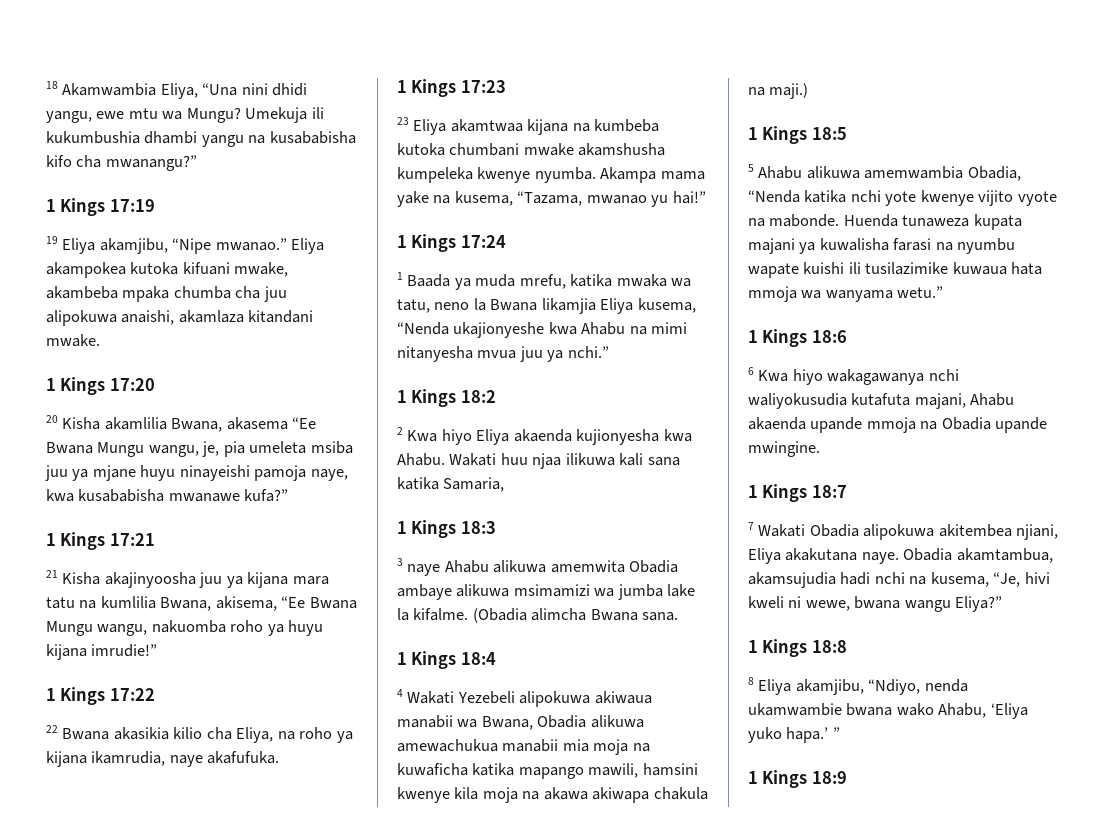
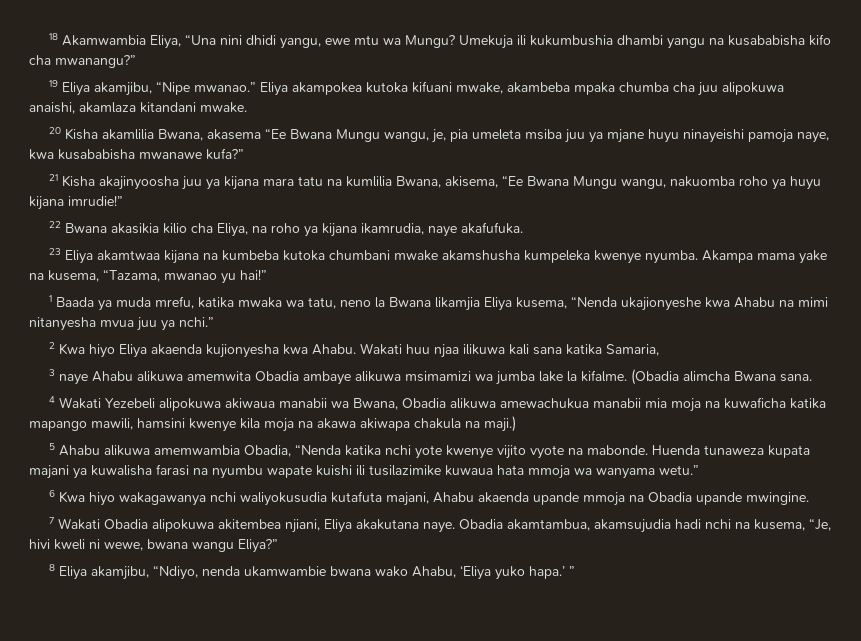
[46,198,155,216] // 1 Kings 17:19 -> (136, 61) none
[46,377,155,395] // 1 Kings 17:20 -> (247, 107) none
[46,532,155,550] // 1 Kings 17:21 -> (244, 154) none
[46,687,155,705] // 1 Kings 17:22 -> (123, 200) none
[397,79,506,97] // 1 Kings 17:23 -> (523, 228) none
[397,234,506,252] // 1 Kings 17:24 -> (267, 274) none
[397,389,496,407] // 1 Kings 18:2 -> (214, 322) none
[397,520,496,538] // 1 Kings 18:3 -> (659, 350) none
[397,651,496,669] // 1 Kings 18:4 -> (812, 378) none
[748,126,847,144] // 1 Kings 18:5 -> (516, 424) none
[748,329,847,347] // 1 Kings 18:6 -> (699, 470) none
[748,484,847,502] // 1 Kings 18:7 -> (809, 498) none
[748,639,847,657] // 1 Kings 18:8 -> (278, 546) none
[748,770,847,788] // 1 Kings 18:9 -> (575, 571) none

